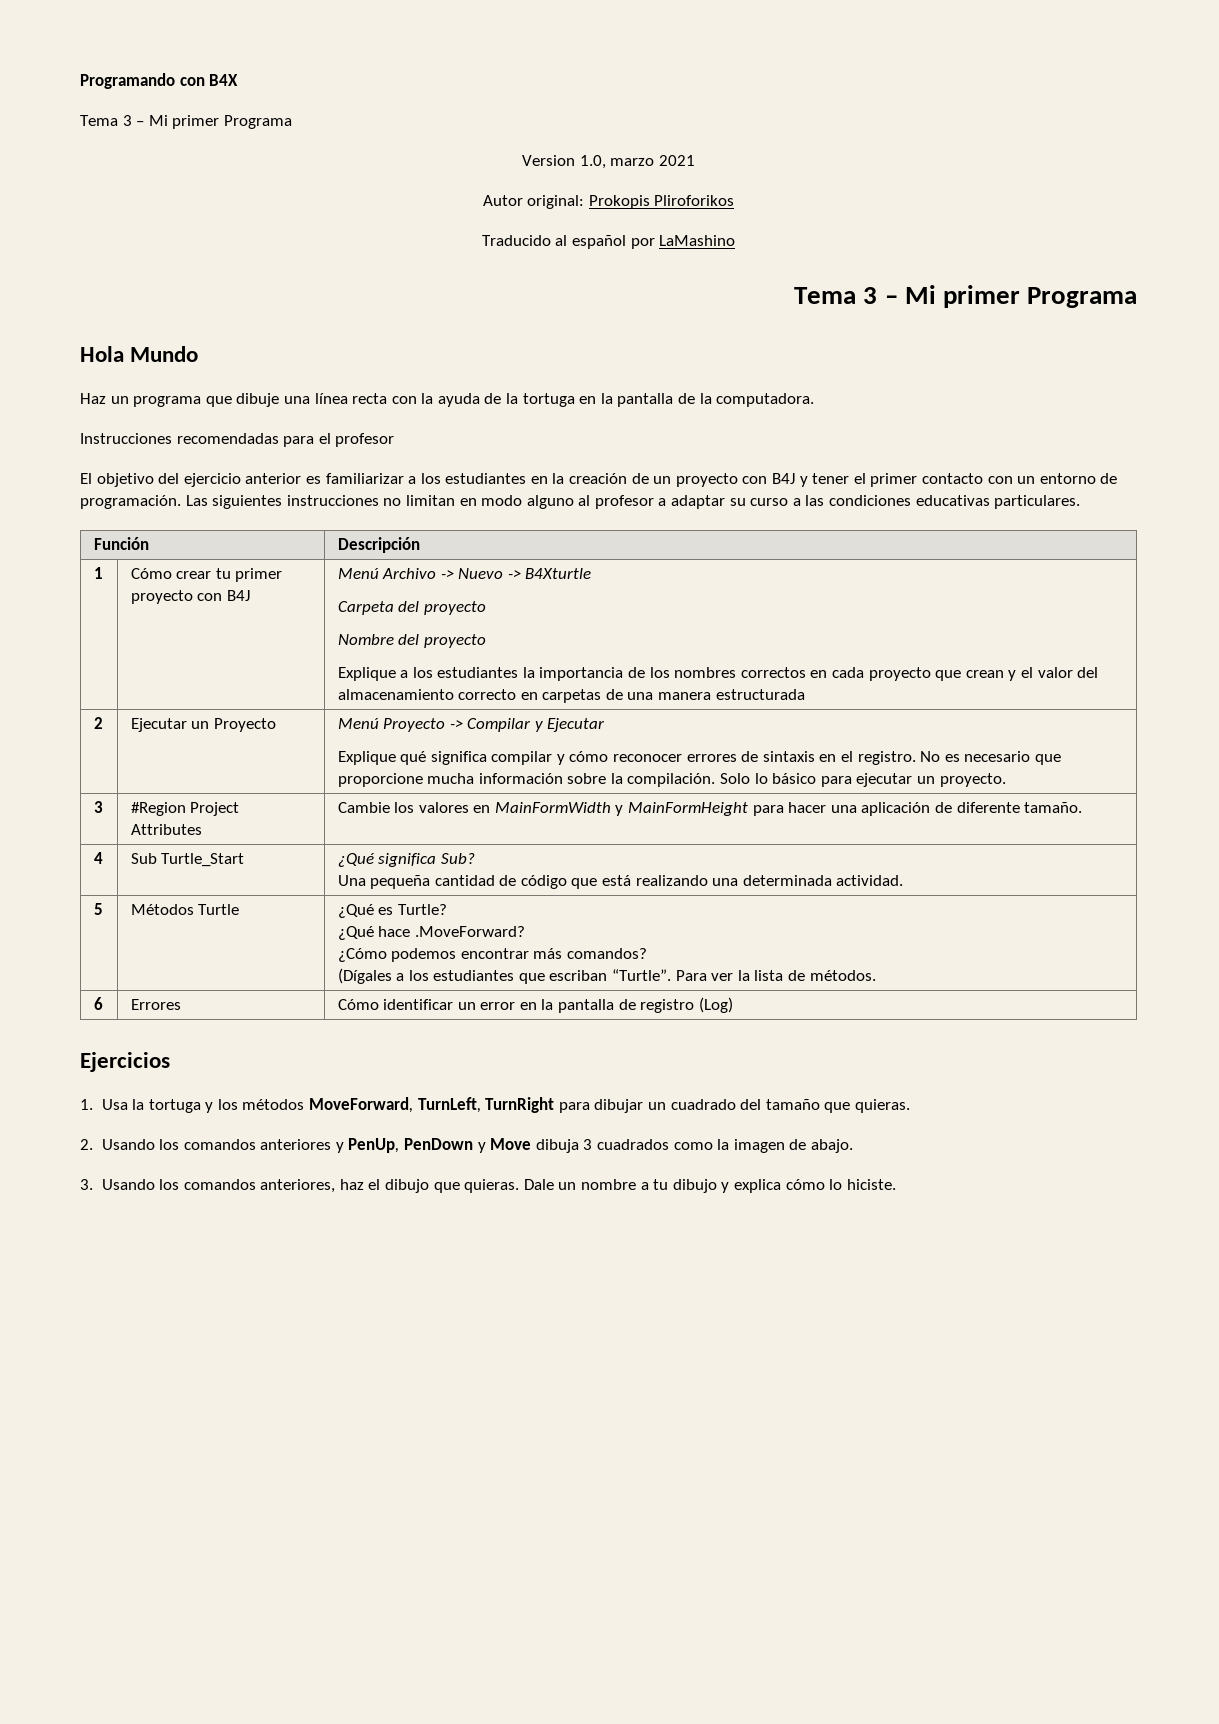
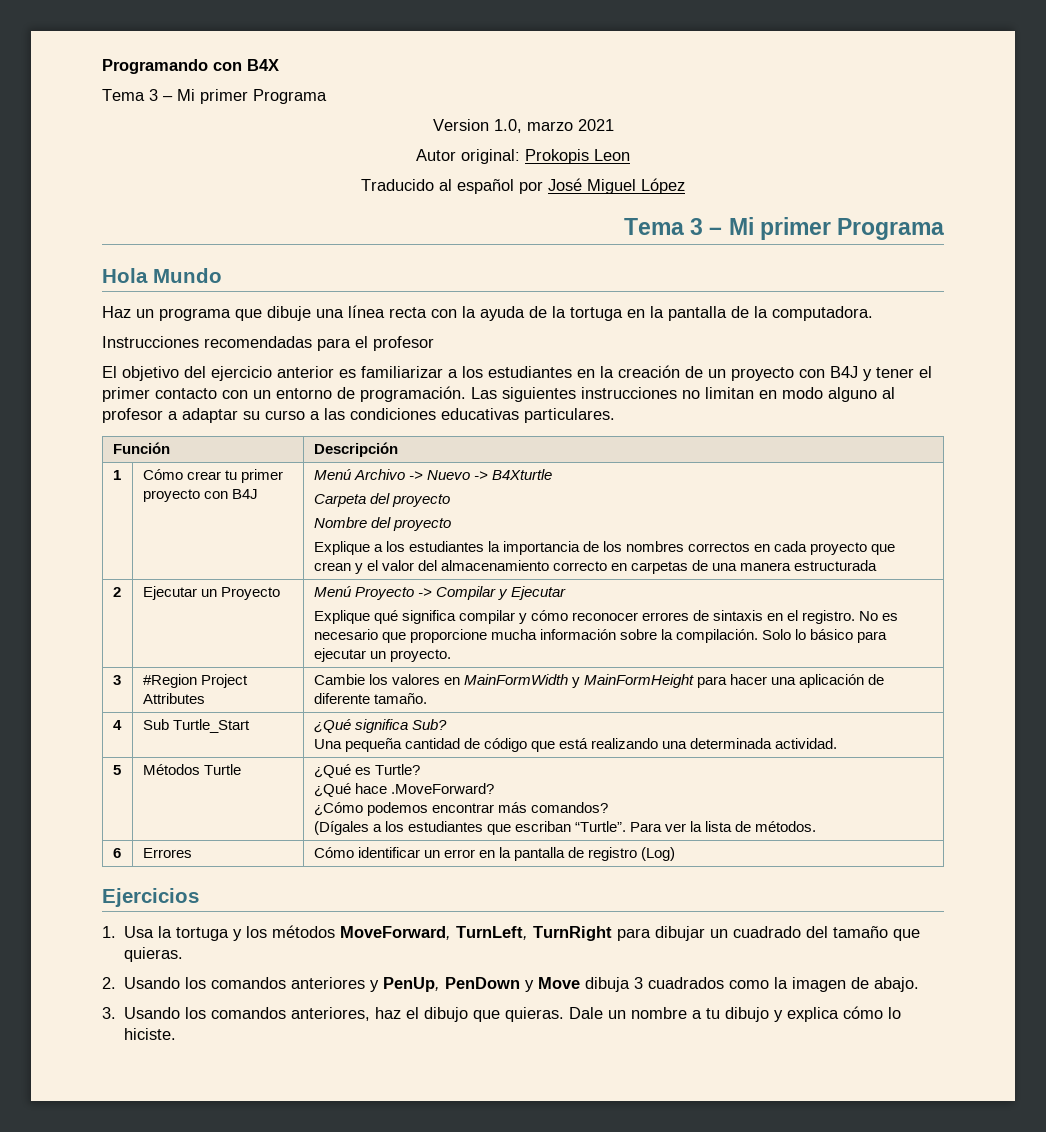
[654,195,735,206] Pliroforikos -> [594,149,630,161] Leon
[659,235,736,246] LaMashino -> [548,178,685,194] José Miguel López

